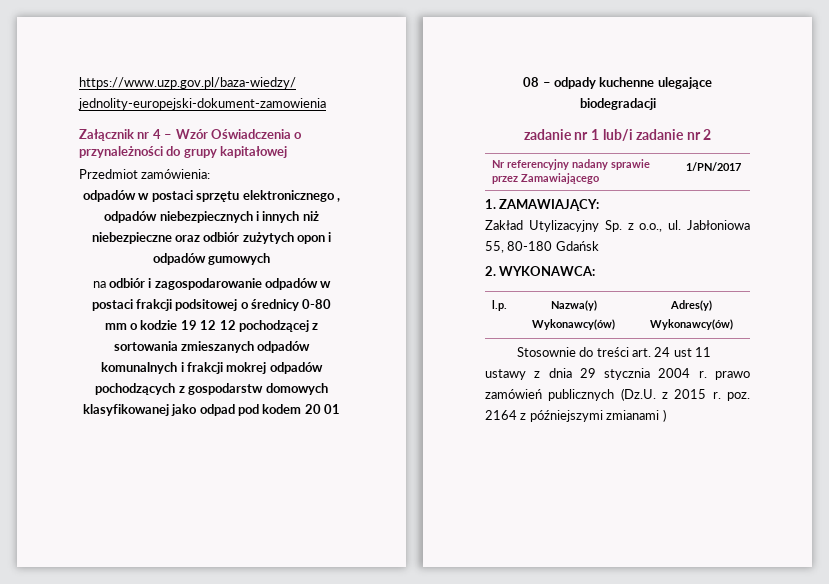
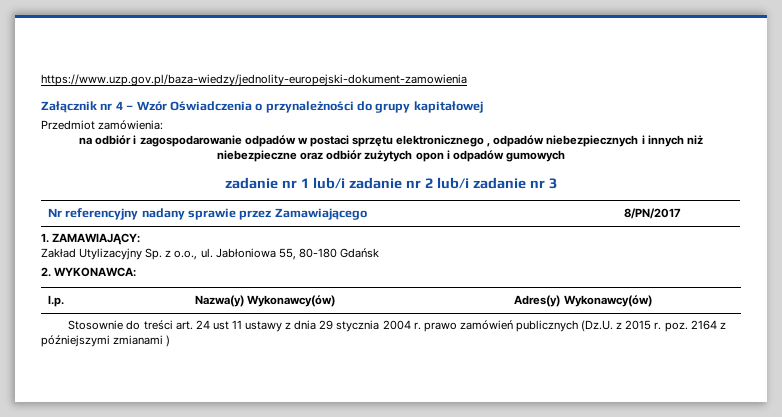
(211, 174) none -> [79,135,242,147] na odbiór i zagospodarowanie
[92,278,332,290] [91,299,332,311] [104,320,319,332] [113,341,311,353] [101,362,323,374] [95,383,328,395] [82,404,341,416] [523,77,712,89] [579,98,656,110] // na odbiór i zagospodarowanie odpadów w postaci frakcji podsitowej o średnicy 0-80 mm o kodzie 19 12 12 pochodzącej z sortowania zmieszanych odpadów komunalnych i frakcji mokrej odpadów pochodzących z gospodarstw domowych klasyfikowanej jako odpad pod kodem 20 01 08 – odpady kuchenne ulegające biodegradacji -> (565, 156) none
(712, 134) none -> [436,177,557,189] lub/i zadanie nr 3
[685,162,741,171] 1/PN/2017 -> [623,208,681,219] 8/PN/2017

